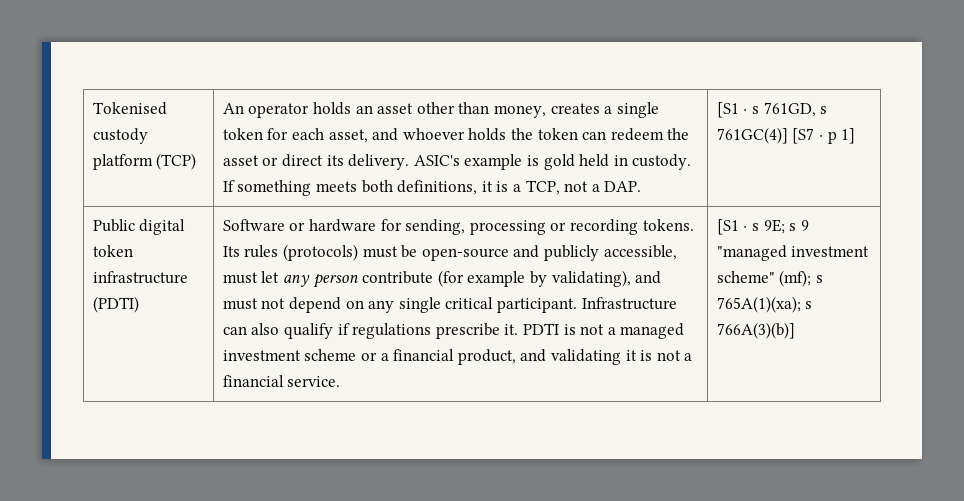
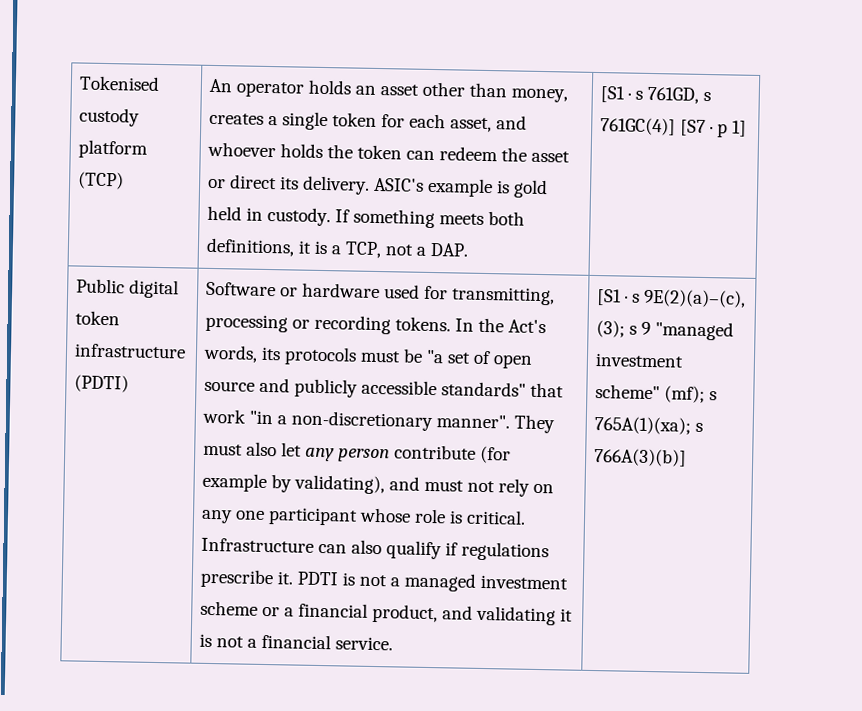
[380,219,466,235] for sending, -> [383,284,555,306] used for transmitting,
[222,244,677,261] [222,272,258,284] Its rules (protocols) must be open-source and publicly accessible, must -> [454,317,546,334] [202,344,533,369] [203,377,564,398] [201,408,555,434] [202,441,277,457] In the Act's words, its protocols must be "a set of open source and publicly accessible standards" that work "in a non-discretionary manner". They must also
[288,297,341,313] depend -> [497,478,530,497] rely
[398,297,577,313] single critical participant. -> [234,507,526,526] one participant whose role is critical.
[763,219,785,234] 9E; -> [642,288,746,308] [595,320,625,338] 9E(2)(a)–(c), (3);

